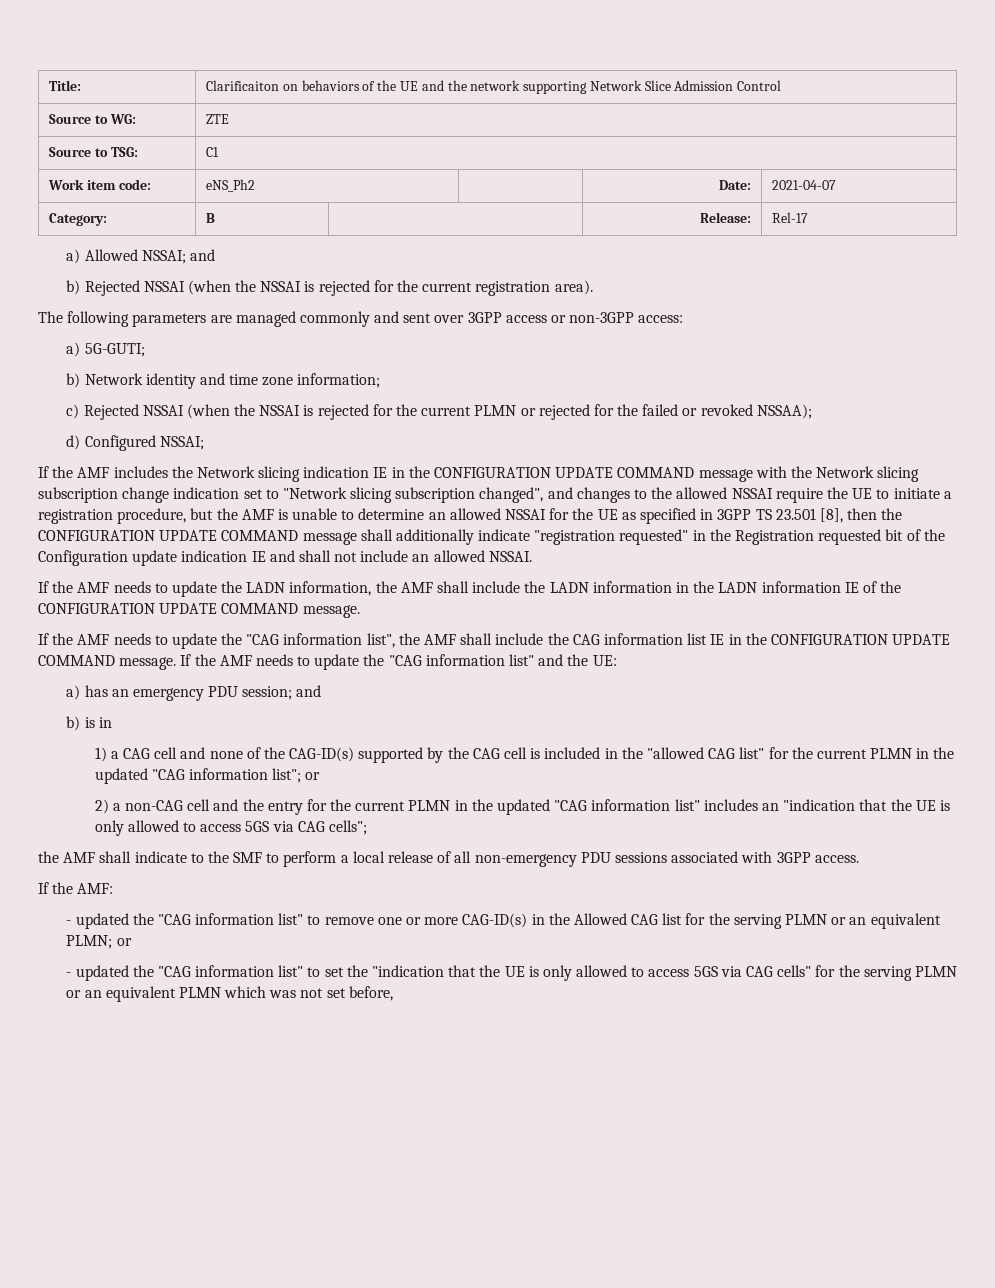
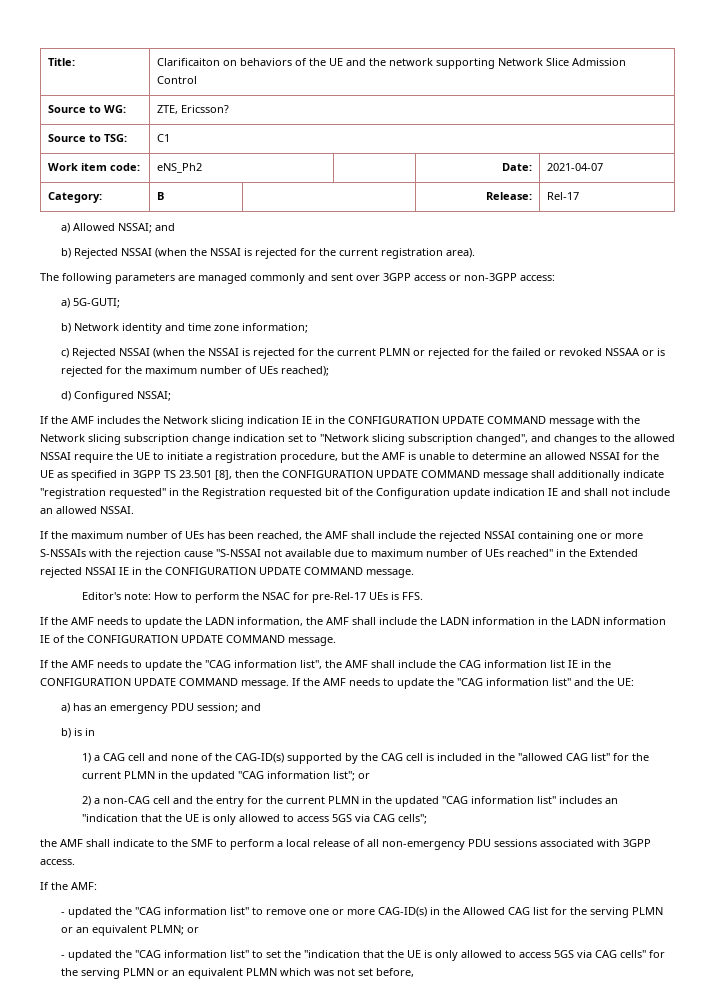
[206,114,230,124] ZTE -> [157,105,230,114] ZTE, Ericsson?
[756,404,812,419] NSSAA); -> [604,348,665,356] [60,366,329,377] NSSAA or is rejected for the maximum number of UEs reached);
(532, 556) none -> [40,531,643,542] [40,549,638,560] [40,567,414,578] [81,592,423,603] // If the maximum number of UEs has been reached, the AMF shall include the rejected NSSAI containing one or more S-NSSAIs with the rejection cause "S-NSSAI not available due to maximum number of UEs reached" in the Extended rejected NSSAI IE in the CONFIGURATION UPDATE COMMAND message. // Editor's note: How to perform the NSAC for pre-Rel-17 UEs is FFS.

